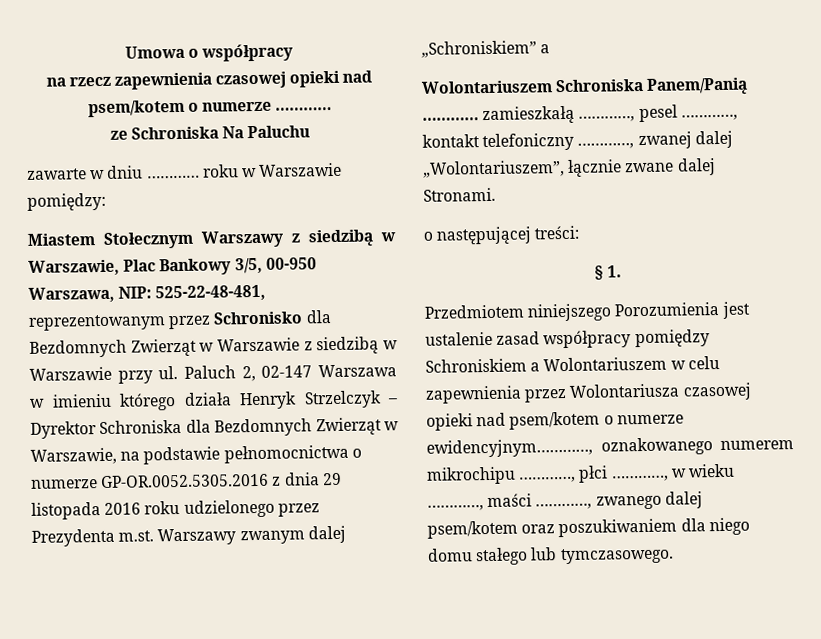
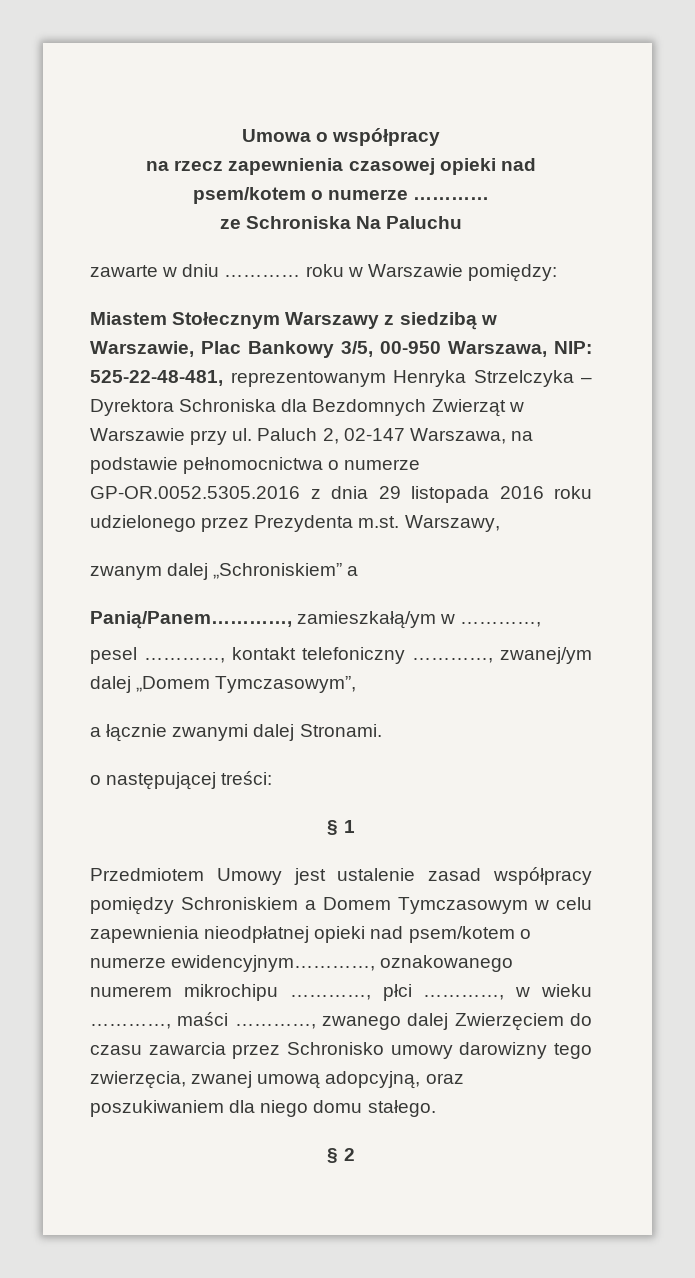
[168,311,304,330] przez Schronisko -> [393,370,592,387] [90,399,277,416] Henryka Strzelczyka – Dyrektora Schroniska
[303,336,399,355] [29,366,112,381] z siedzibą w Warszawie -> (185, 434) none
[317,364,397,378] [29,390,398,411] [30,417,399,439] [30,447,117,465] Warszawa w imieniu którego działa Henryk Strzelczyk – Dyrektor Schroniska dla Bezdomnych Zwierząt w Warszawie, -> [409,428,506,444] Warszawa,
[157,528,237,546] Warszawy -> [404,515,500,532] Warszawy, //
[421,77,749,96] [422,105,636,125] Wolontariuszem Schroniska Panem/Panią ………… zamieszkałą …………, -> [90,611,542,629] Panią/Panem…………, zamieszkałą/ym w …………, //
[637,130,733,150] [422,159,675,178] zwanej dalej „Wolontariuszem”, łącznie zwane -> [500,647,592,664] [90,676,357,693] [90,724,249,742] zwanej/ym dalej „Domem Tymczasowym”, // a łącznie zwanymi
[606,265,622,278] 1. -> [343,820,355,833] 1
[527,302,720,322] niniejszego Porozumienia -> [216,868,282,885] Umowy
[543,356,668,372] Wolontariuszem -> [323,897,528,914] Domem Tymczasowym
[524,382,752,403] przez Wolontariusza czasowej -> [204,926,310,943] nieodpłatnej
[427,520,518,539] psem/kotem -> [454,1013,592,1031] [90,1042,593,1059] [90,1071,421,1089] Zwierzęciem do czasu zawarcia przez Schronisko umowy darowizny tego zwierzęcia, zwanej umową adopcyjną,
[475,547,674,566] stałego lub tymczasowego. -> [367,1100,436,1117] [327,1148,355,1163] stałego. // § 2

